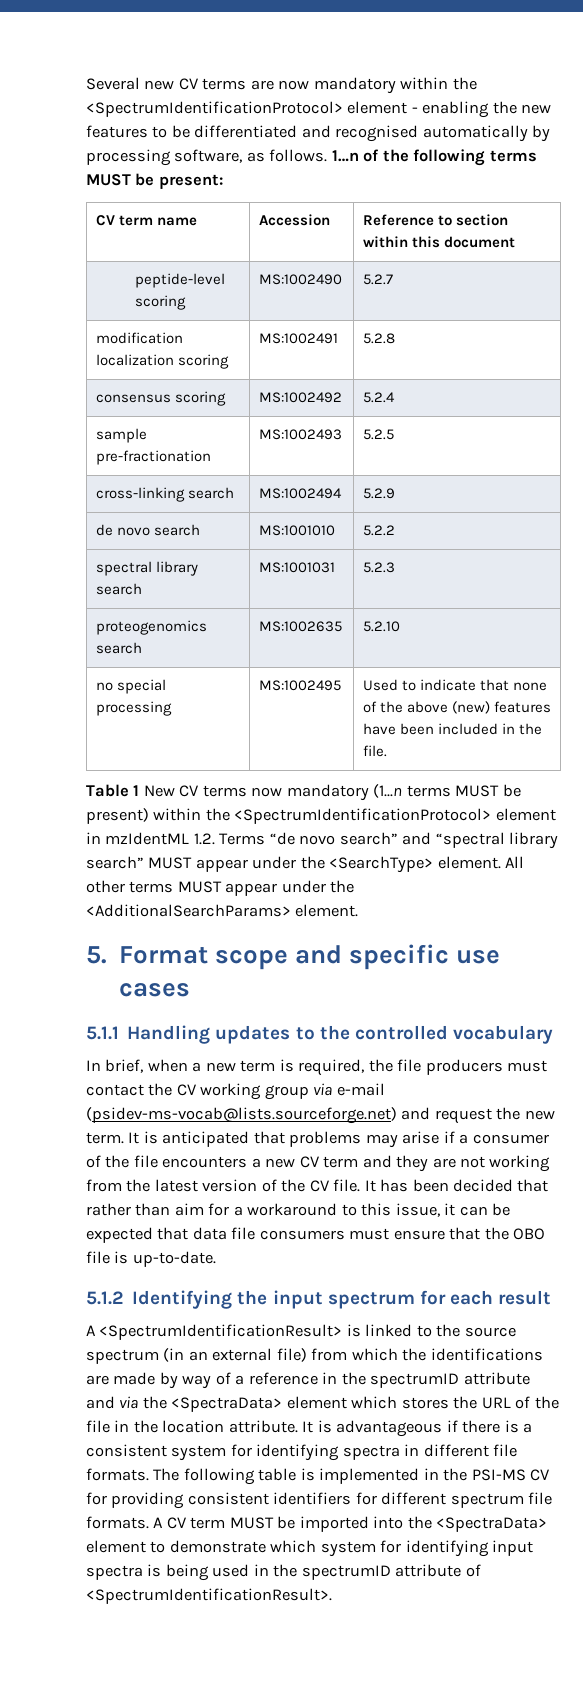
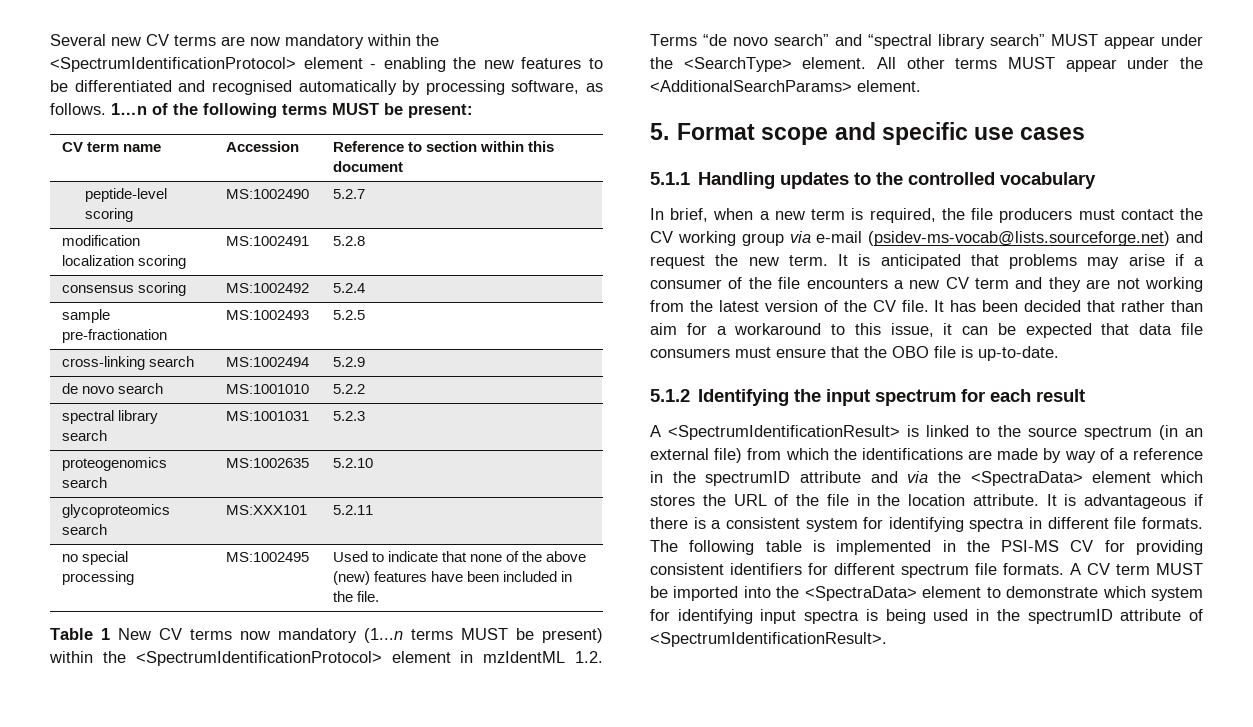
(400, 626) none -> [61,504,170,518] [61,524,107,535] [225,505,307,515] [332,505,373,515] // glycoproteomics search | MS:XXX101 | 5.2.11

